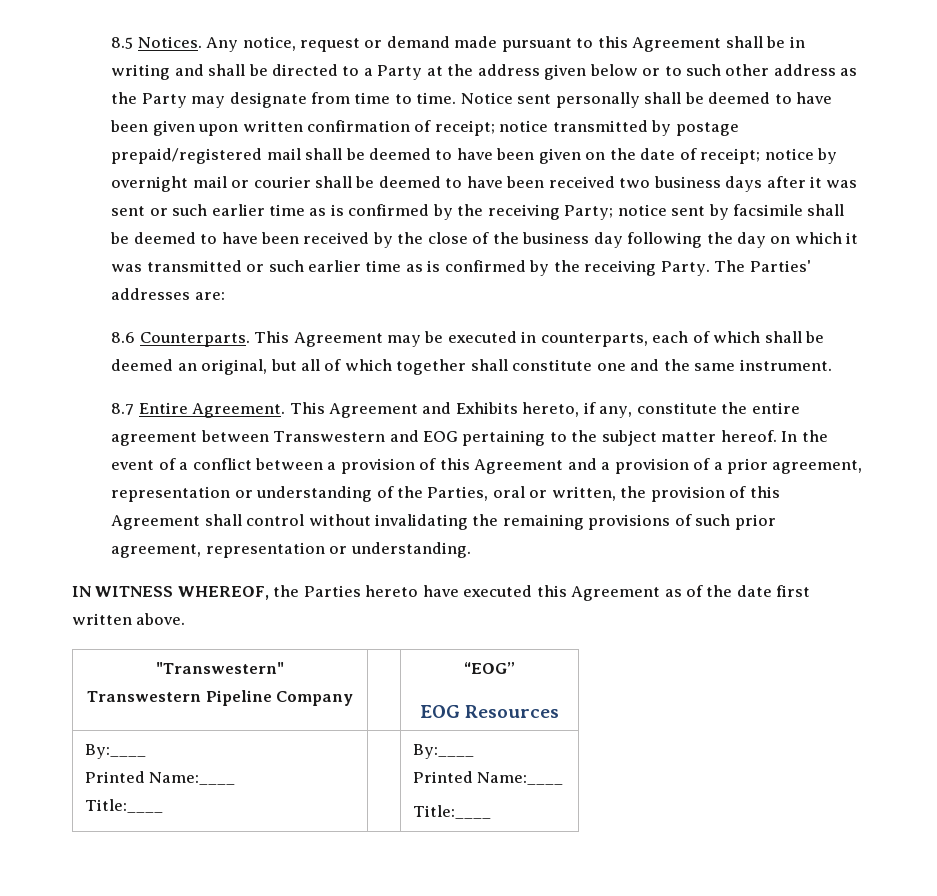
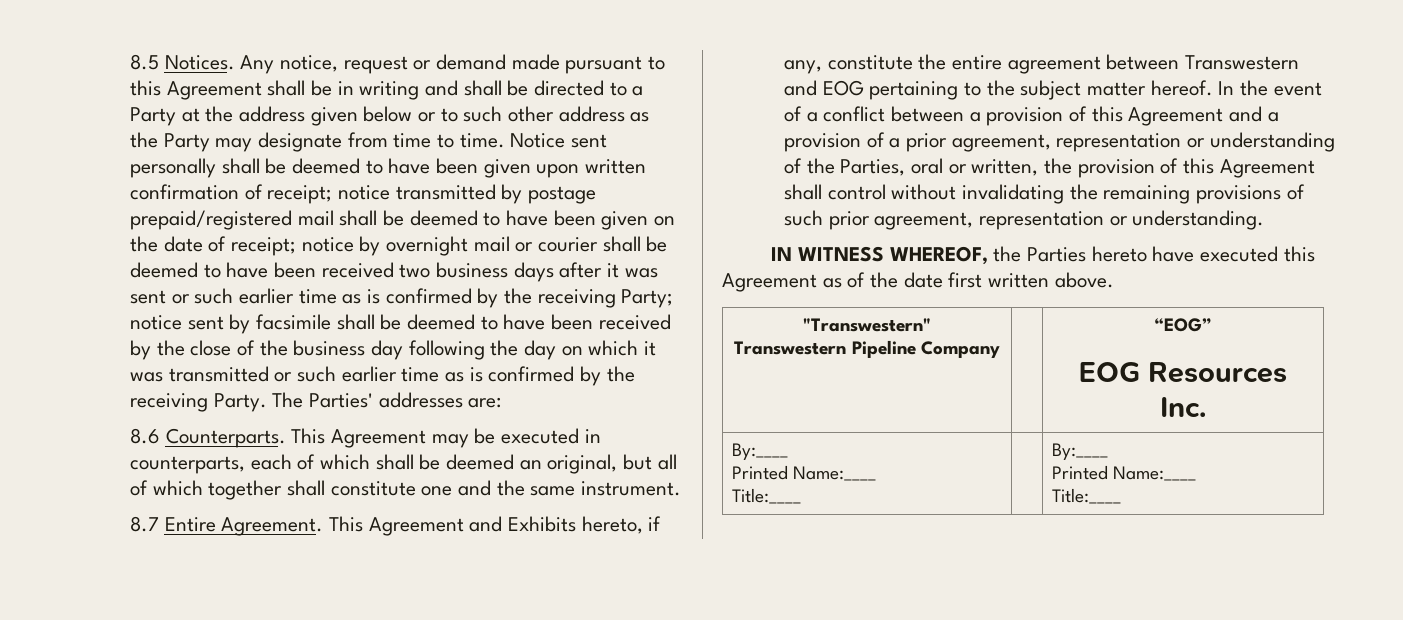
(560, 711) none -> [1160,397,1206,417] Inc.

